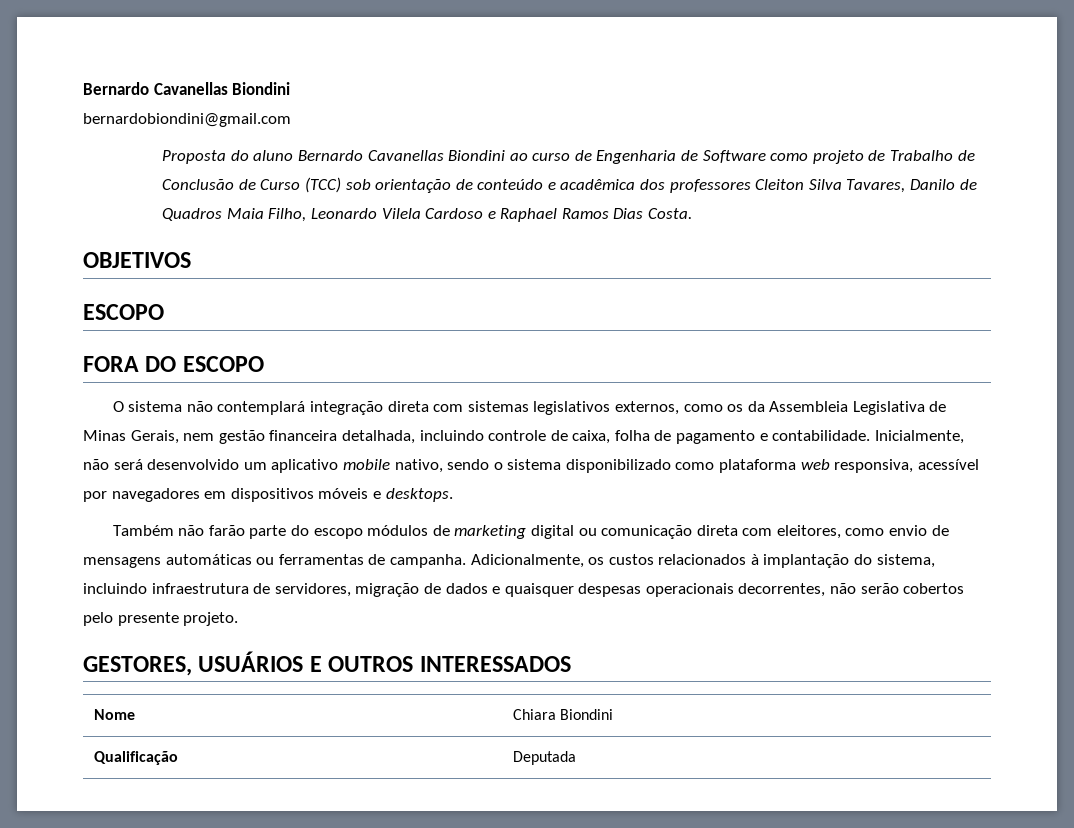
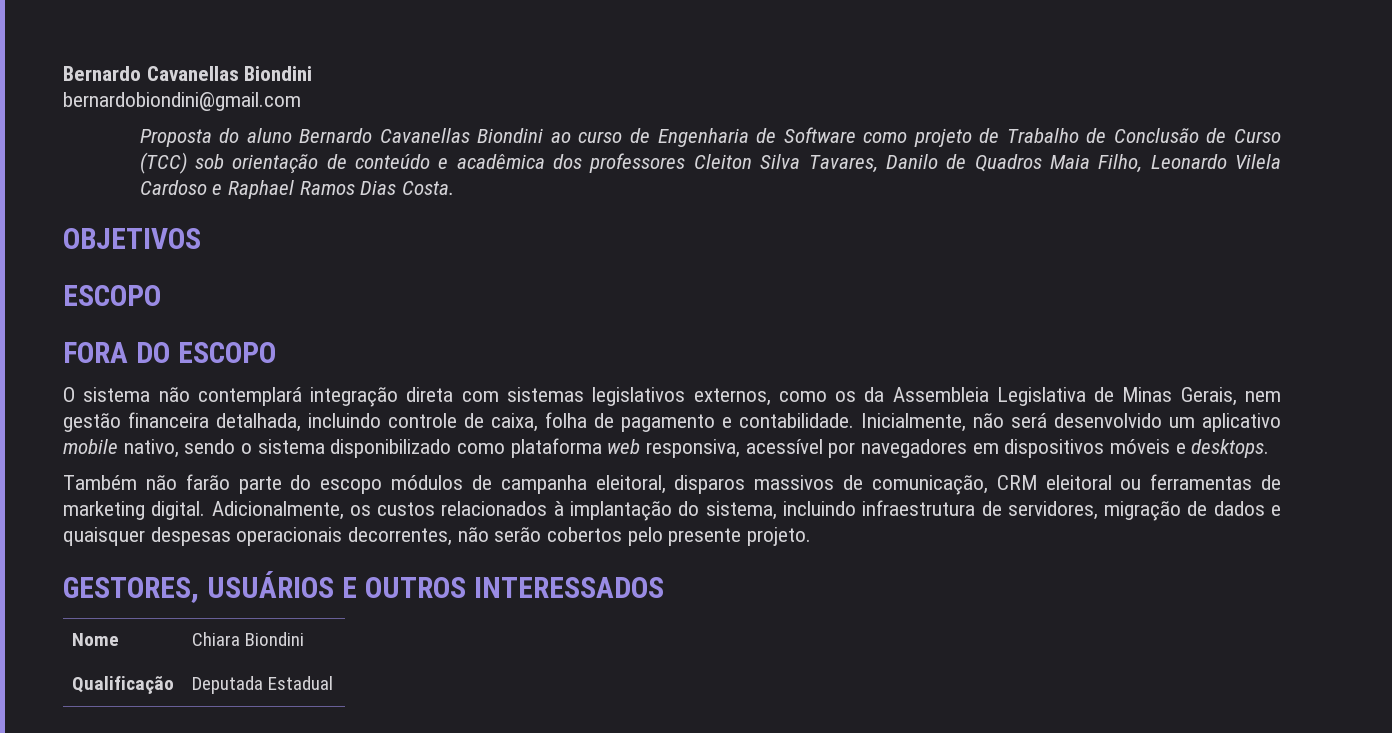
[454,525,949,539] [83,554,252,568] marketing digital ou comunicação direta com eleitores, como envio de mensagens automáticas -> [500,475,1112,495] campanha eleitoral, disparos massivos de comunicação, CRM eleitoral
[389,554,466,568] campanha. -> [63,501,206,520] marketing digital.
(577, 758) none -> [267,676,333,690] Estadual

